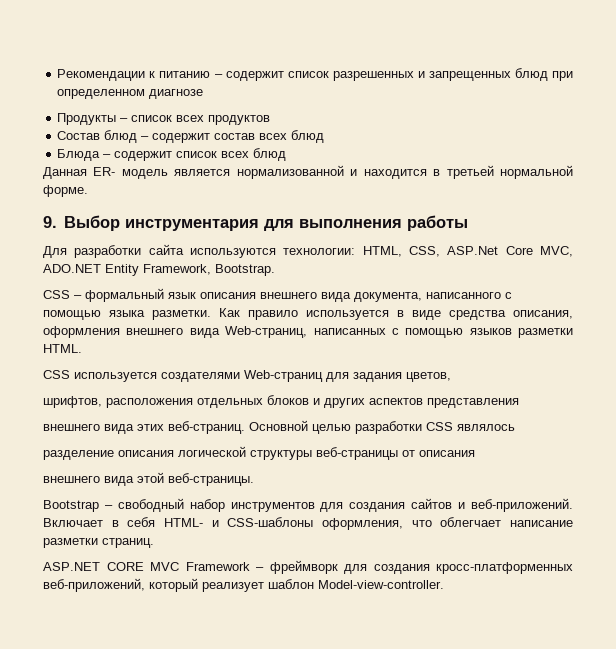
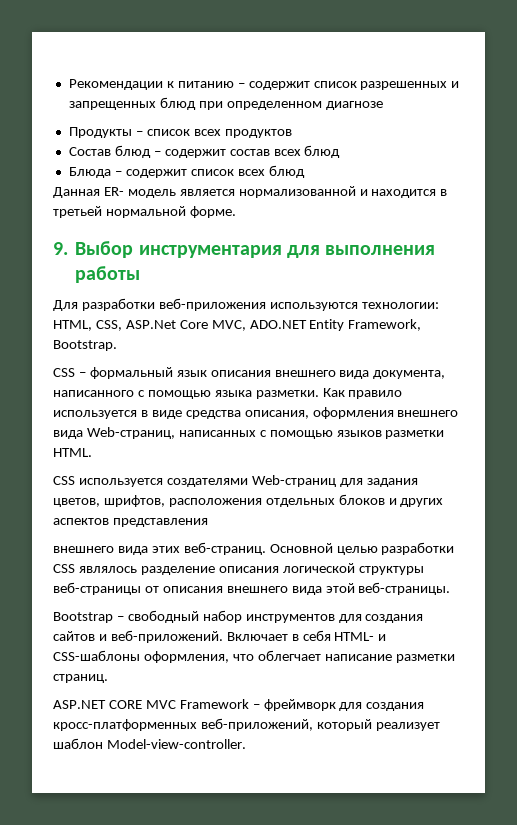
[148,244,184,255] сайта -> [158,298,266,311] веб-приложения
(451, 377) // -> (100, 502) none
(515, 427) // -> (137, 569) none
(475, 453) // -> (223, 589) none

